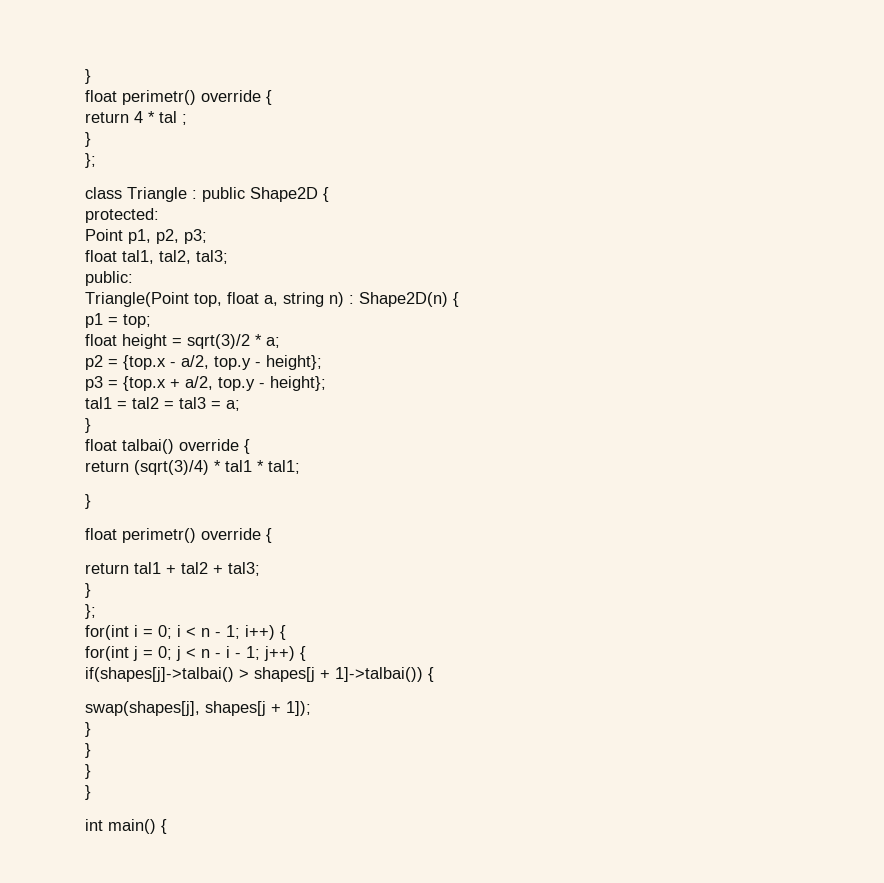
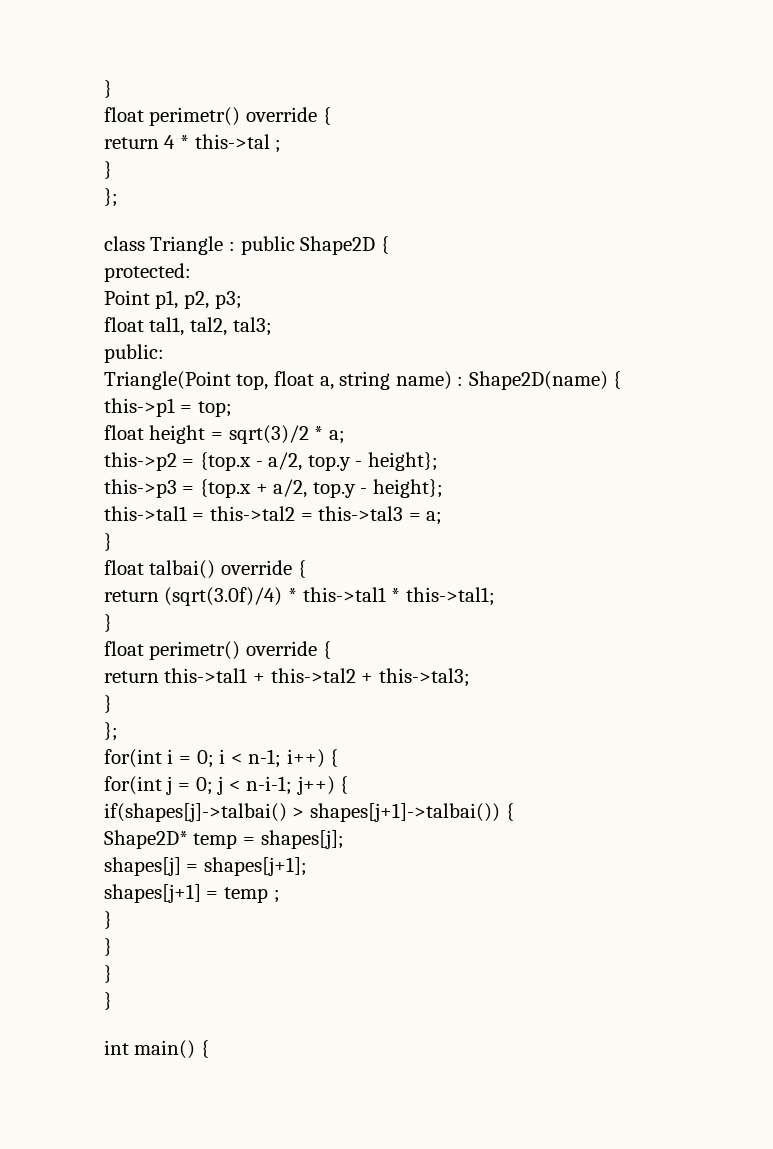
[158,111,177,123] tal -> [194,134,270,149] this->tal
[328,292,459,307] [84,313,103,328] n) : Shape2D(n) { // p1 -> [395,371,622,390] [103,398,175,417] name) : Shape2D(name) { // this->p1
[84,355,103,370] p2 -> [103,452,177,471] this->p2
[84,376,103,391] p3 -> [103,479,177,498] this->p3
[84,397,206,409] tal1 = tal2 = tal3 -> [103,506,404,521] this->tal1 = this->tal2 = this->tal3
[133,460,300,475] [84,494,91,509] [84,528,272,543] [84,562,260,576] (sqrt(3)/4) * tal1 * tal1; // } // float perimetr() override { // return tal1 + tal2 + tal3; -> [164,587,495,606] [103,614,112,632] [103,641,331,660] [103,668,470,687] (sqrt(3.0f)/4) * this->tal1 * this->tal1; // } // float perimetr() override { // return this->tal1 + this->tal2 + this->tal3;
[200,625,240,639] n - 1; -> [248,749,282,768] n-1;
[200,646,260,660] n - i - 1; -> [246,776,293,795] n-i-1;
[253,667,434,682] [84,701,311,716] shapes[j + 1]->talbai()) { // swap(shapes[j], shapes[j + 1]); -> [309,803,514,822] [103,830,344,849] [103,857,307,876] [103,884,280,903] shapes[j+1]->talbai()) { // Shape2D* temp = shapes[j]; // shapes[j] = shapes[j+1]; // shapes[j+1] = temp ;

